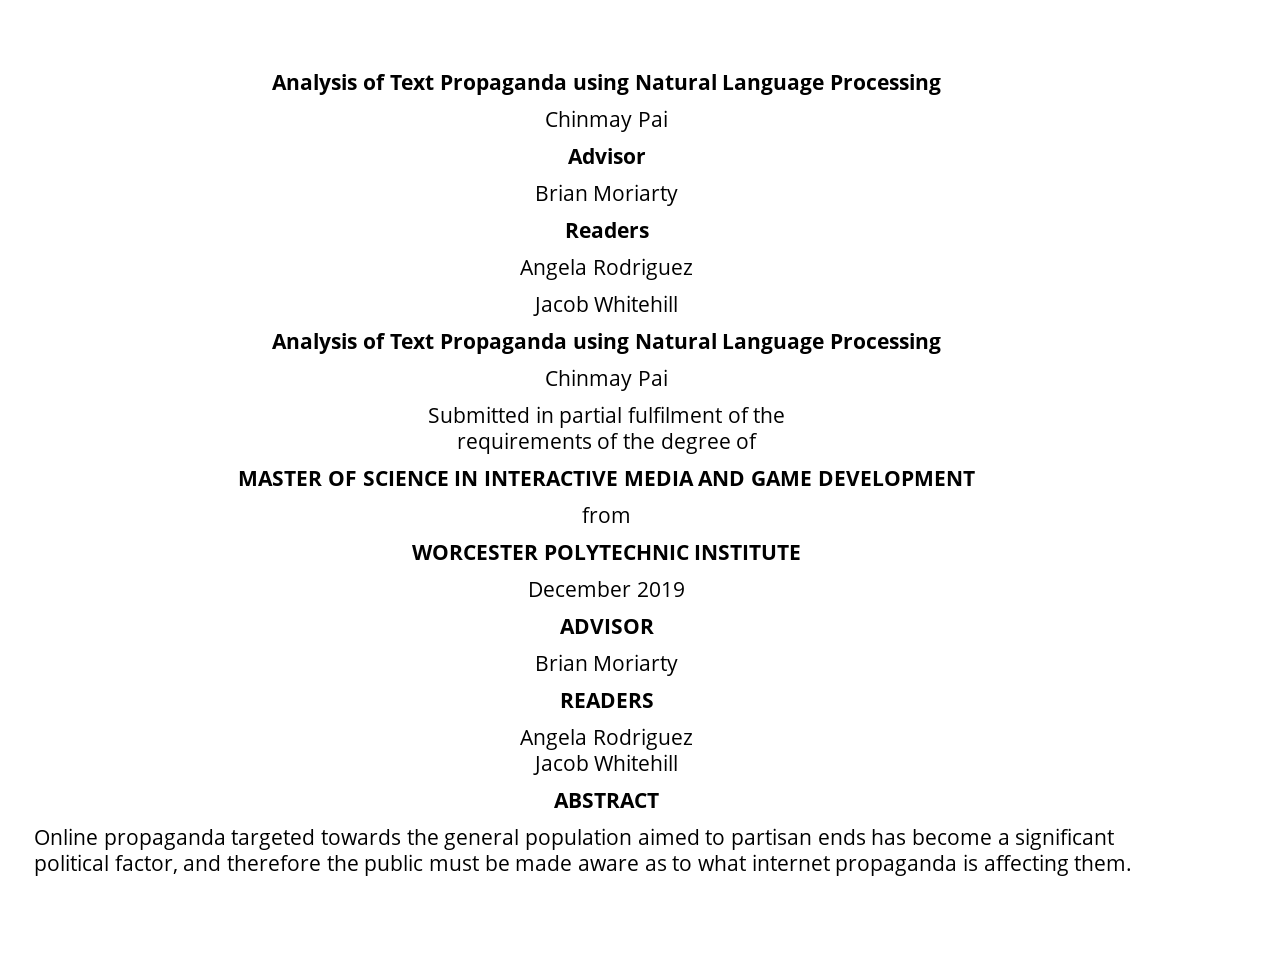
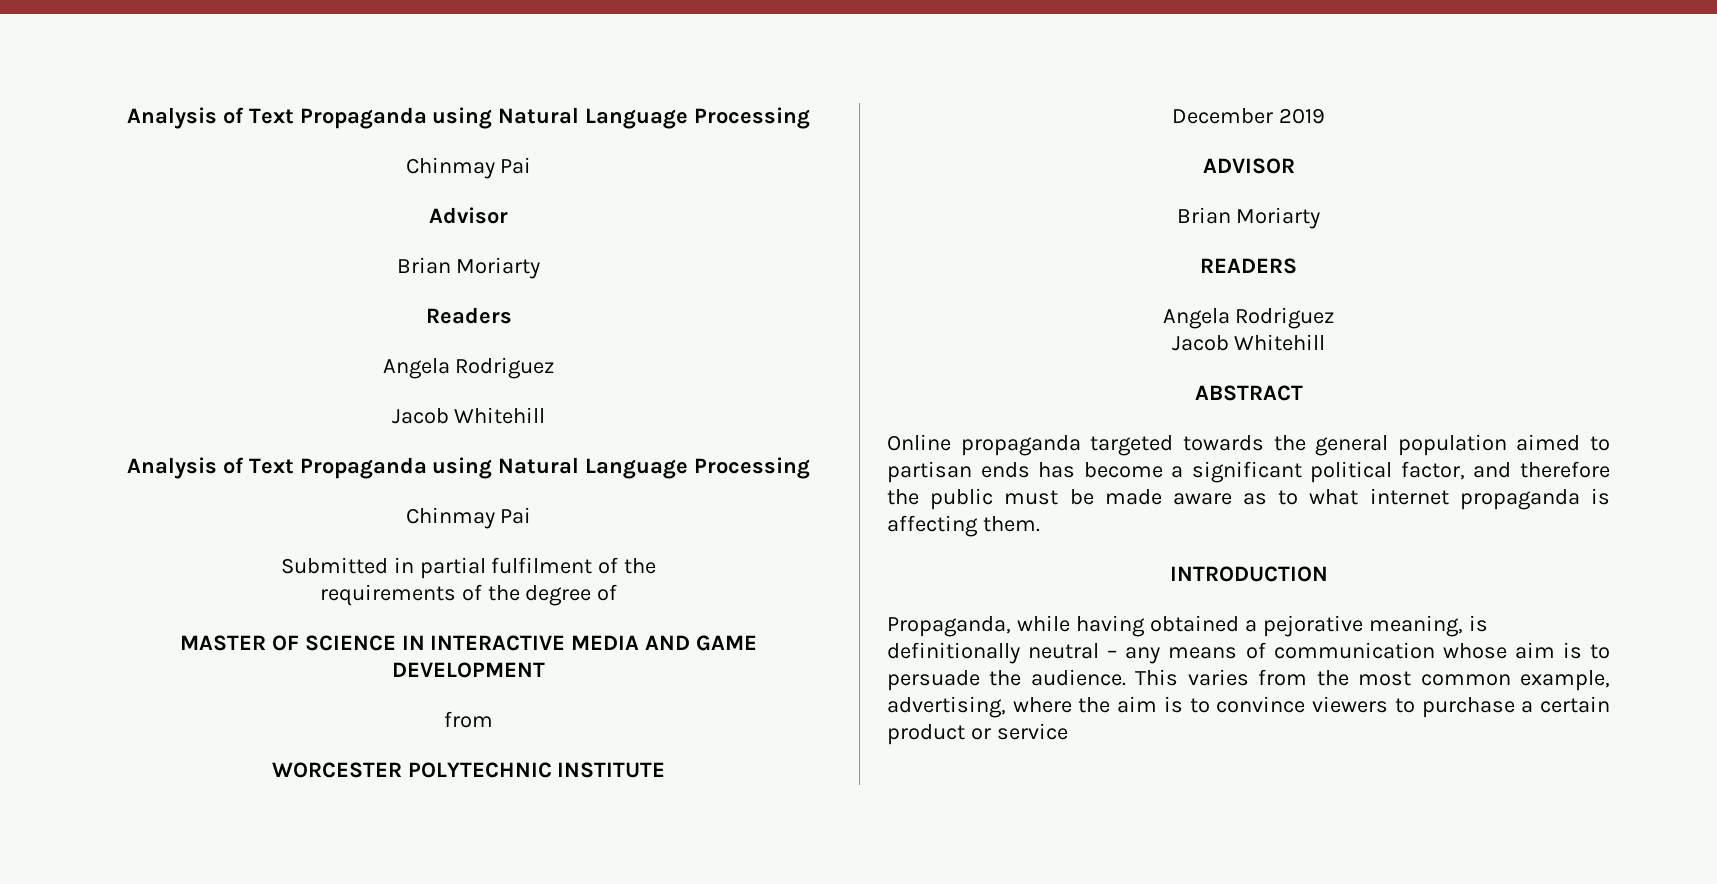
(1133, 863) none -> [1169,566,1328,582] [887,615,1488,637] [887,642,1610,664] [887,669,1610,691] [887,696,1610,718] [887,723,1068,745] // INTRODUCTION // Propaganda, while having obtained a pejorative meaning, is definitionally neutral – any means of communication whose aim is to persuade the audience. This varies from the most common example, advertising, where the aim is to convince viewers to purchase a certain product or service

